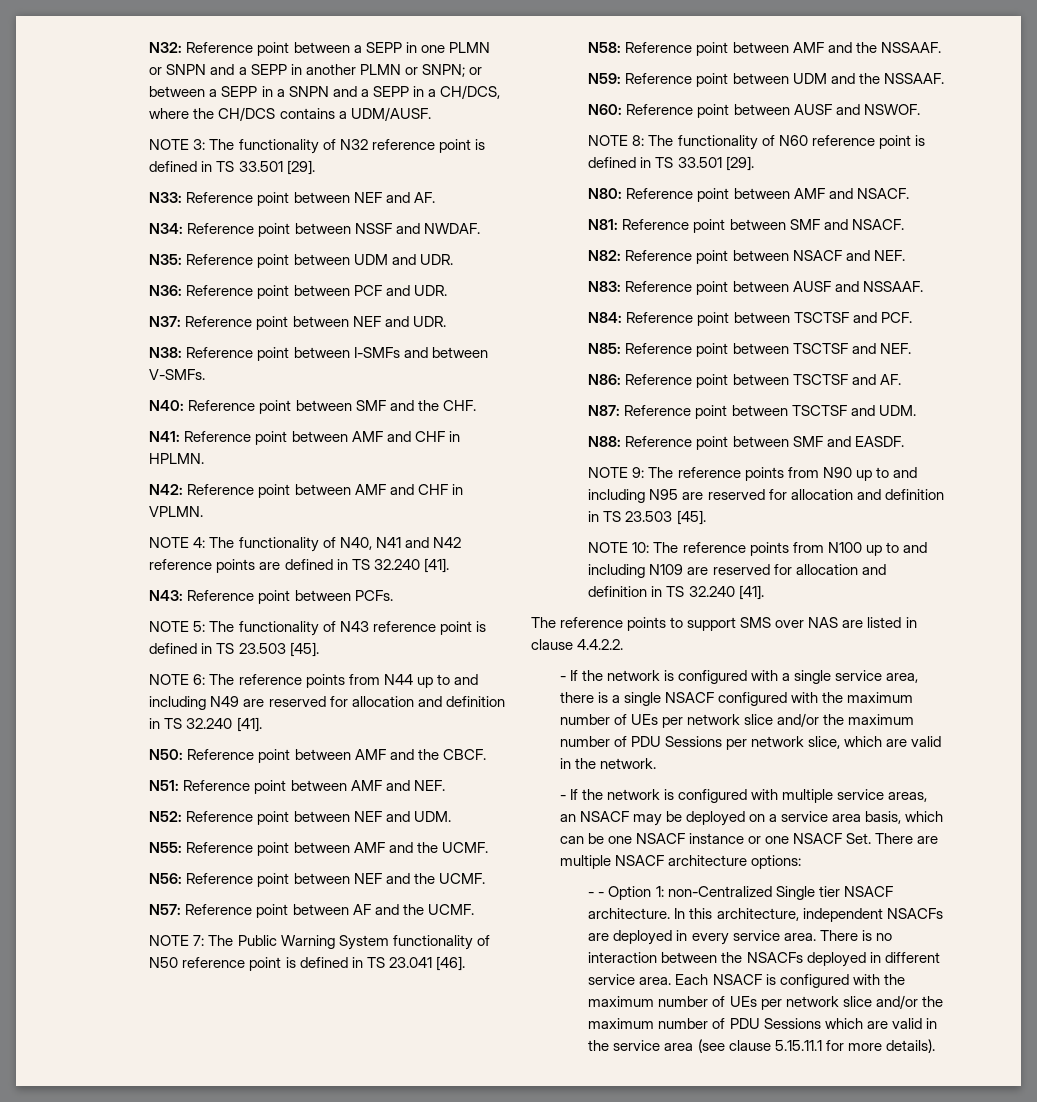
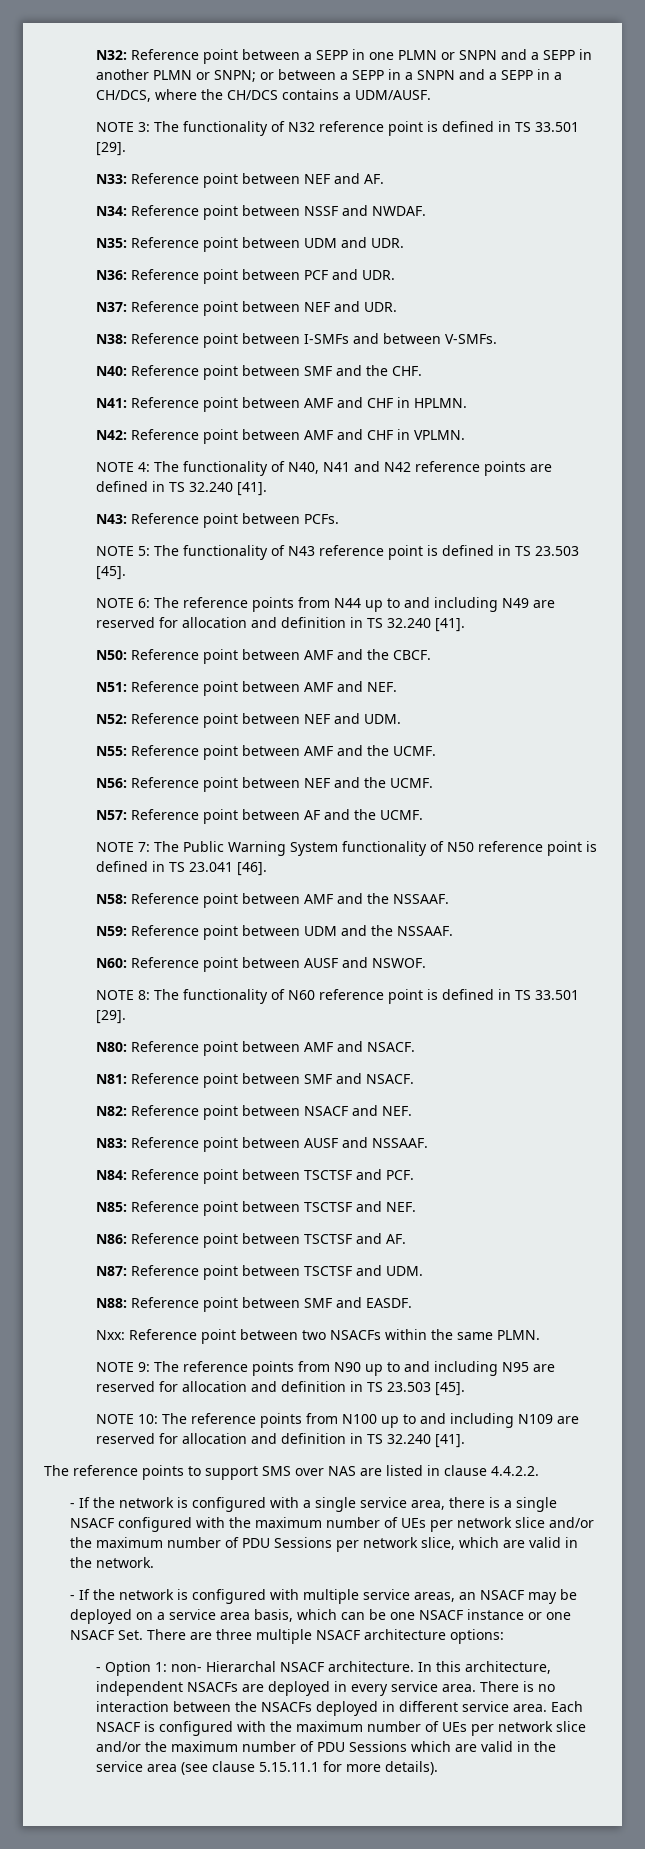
(904, 441) none -> [96,1329,541,1344] // Nxx: Reference point between two NSACFs within the same PLMN.
(939, 840) none -> [216,1629,253,1640] three
[598,892,605,897] - -> (102, 1669) none
[667,886,840,900] non-Centralized Single tier -> [171,1661,277,1672] non- Hierarchal

